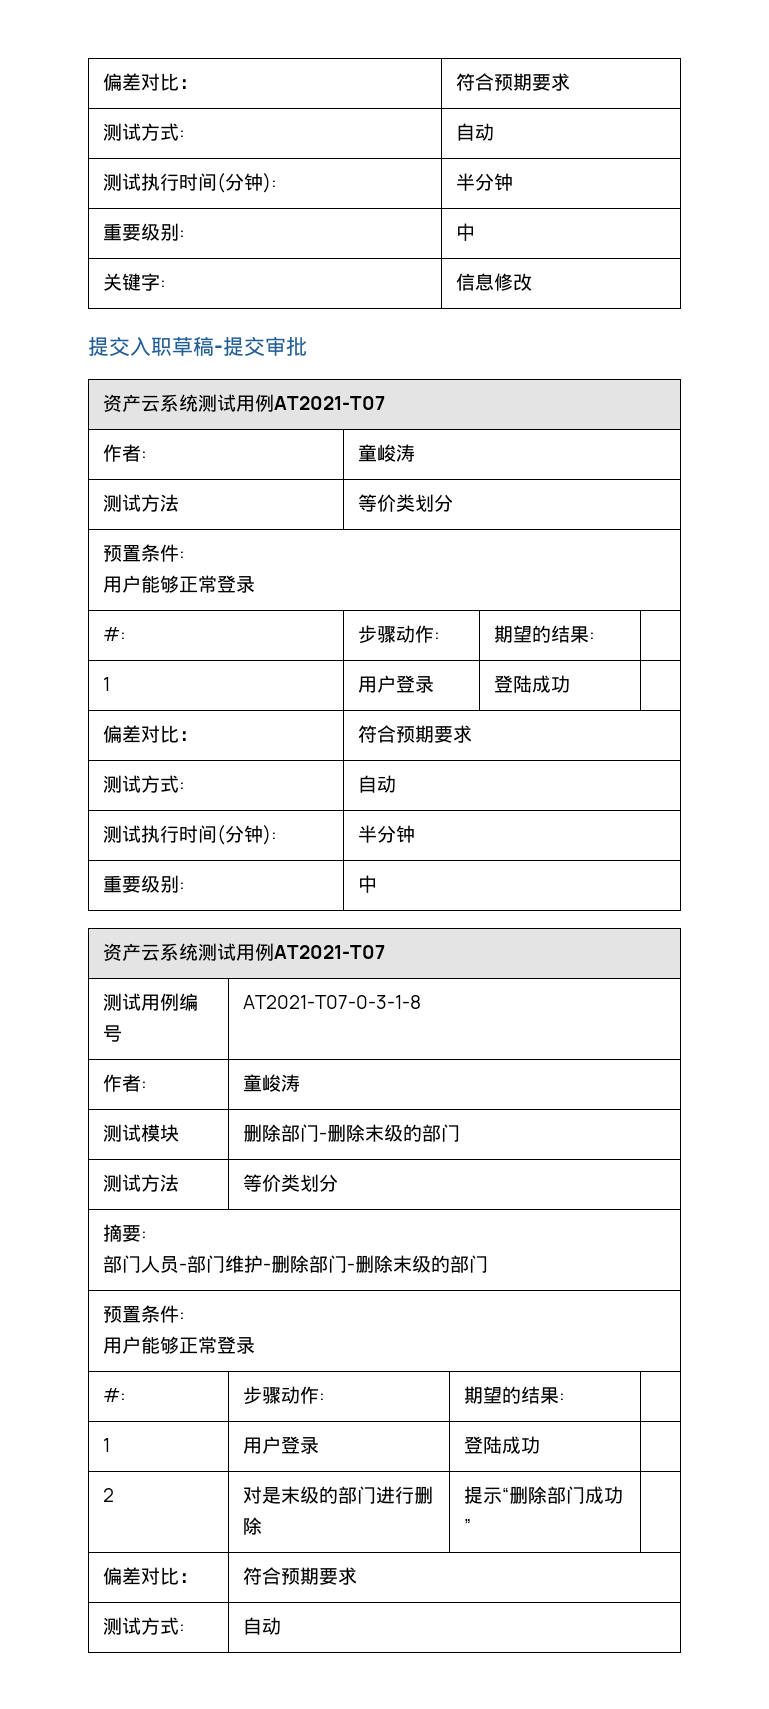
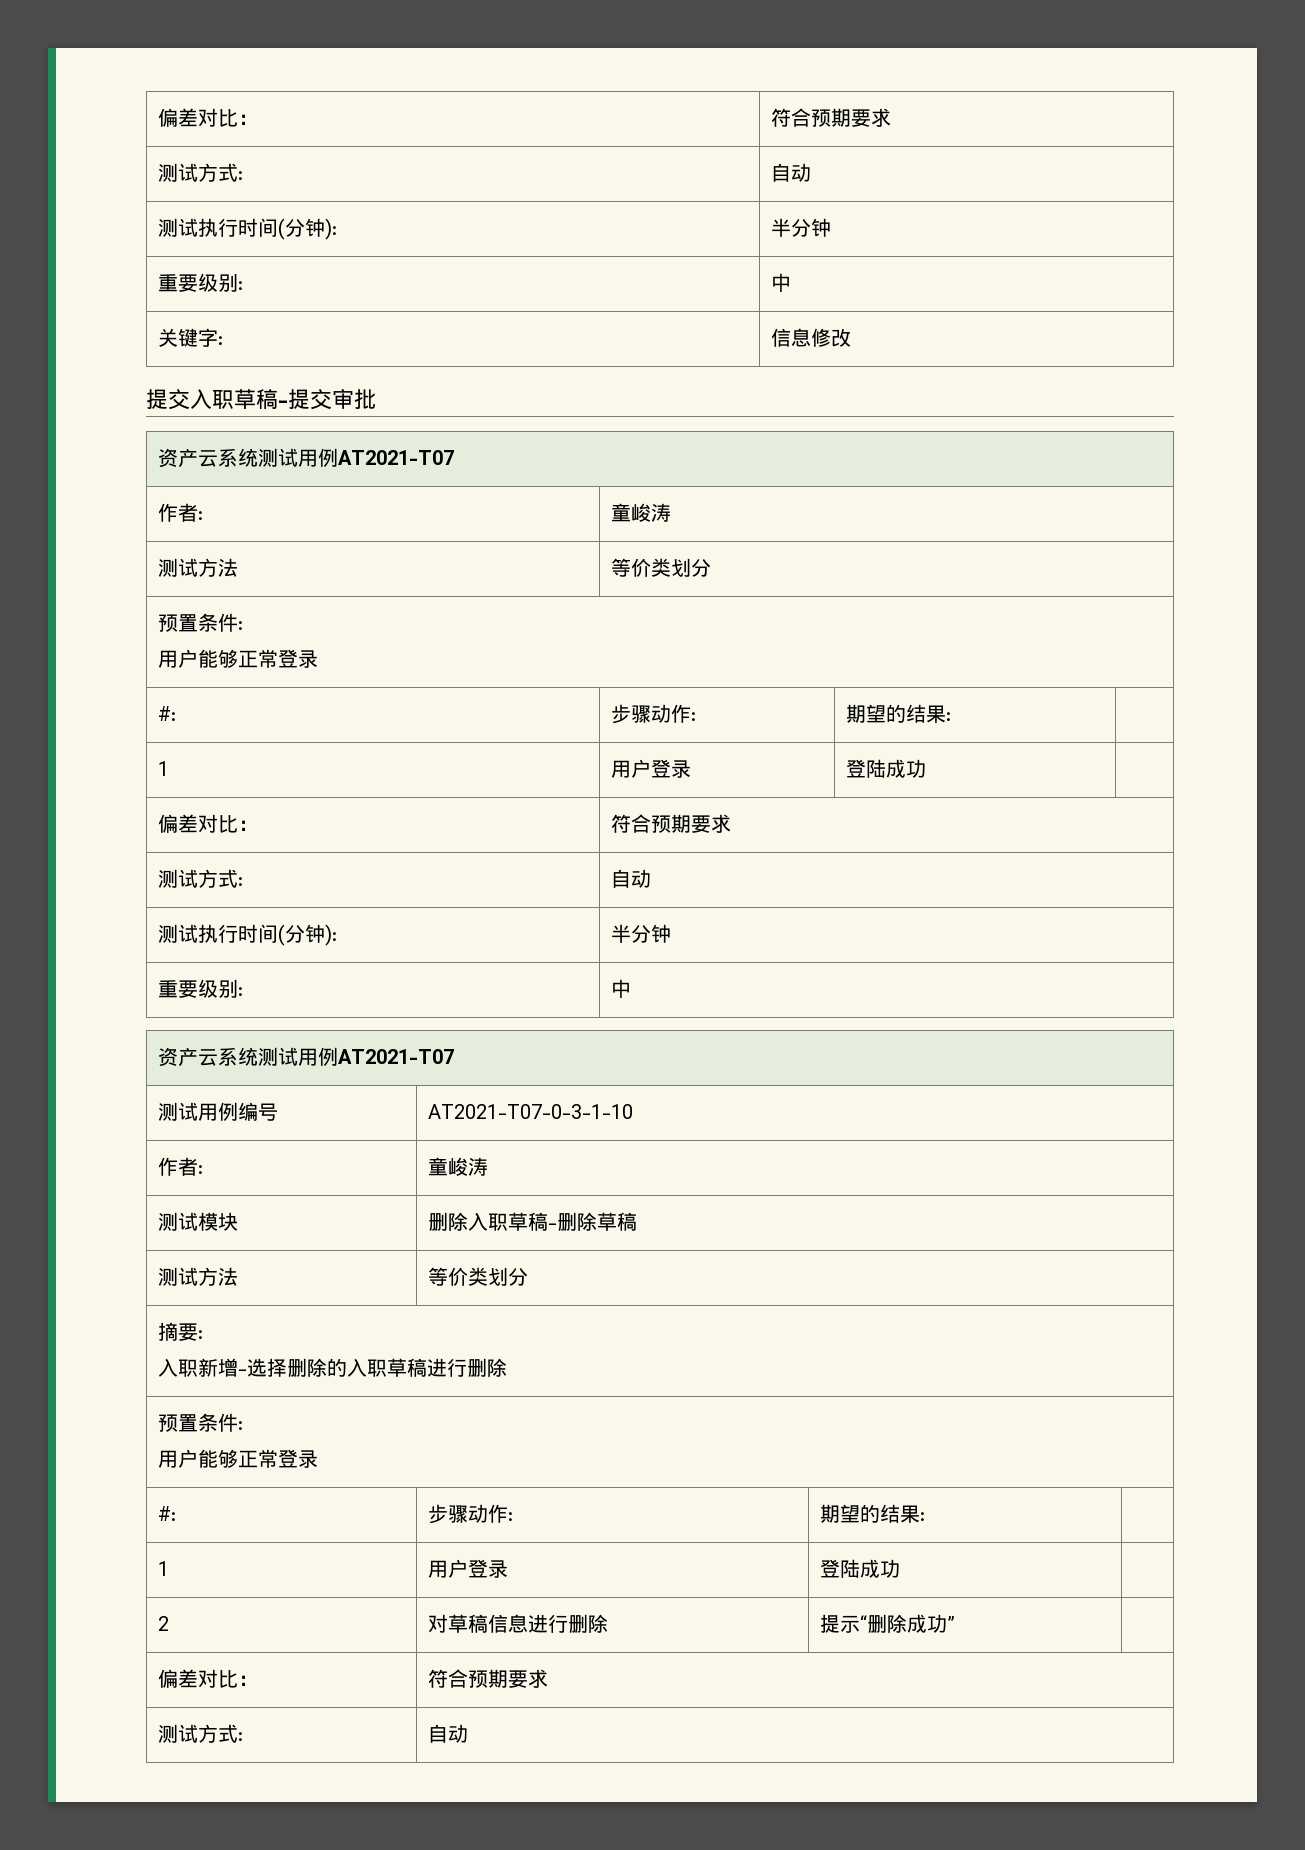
[243,995,422,1009] AT2021-T07-0-3-1-8 -> [428,1104,634,1119] AT2021-T07-0-3-1-10
[281,1124,461,1142] 部门-删除末级的部门 -> [468,1212,638,1231] 入职草稿-删除草稿
[103,1255,489,1273] 部门人员-部门维护-删除部门-删除末级的部门 -> [158,1358,508,1377] 入职新增-选择删除的入职草稿进行删除
[262,1486,377,1504] 是末级的部门 -> [448,1614,529,1633] 草稿信息
[547,1486,586,1504] 部门 -> (908, 1623) none

